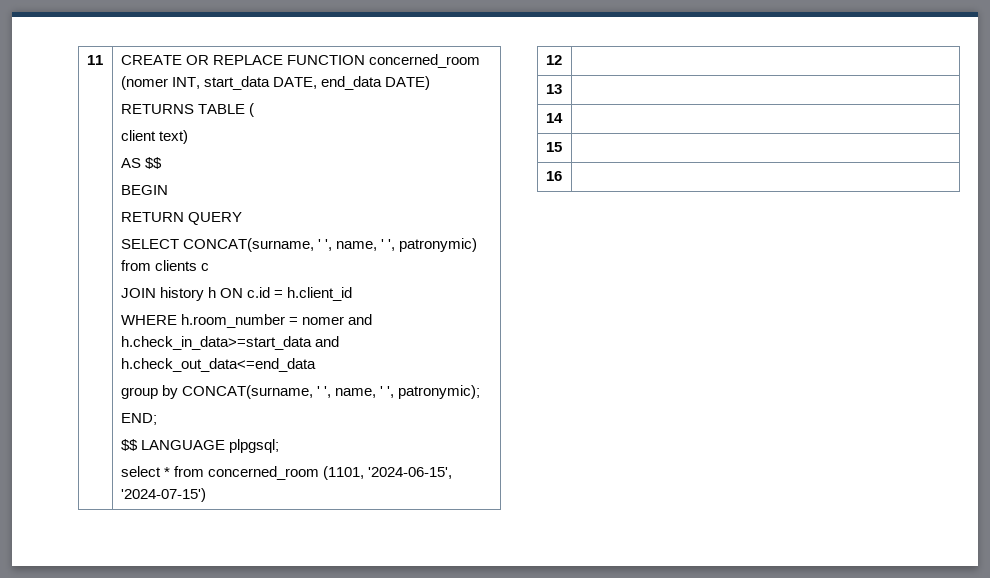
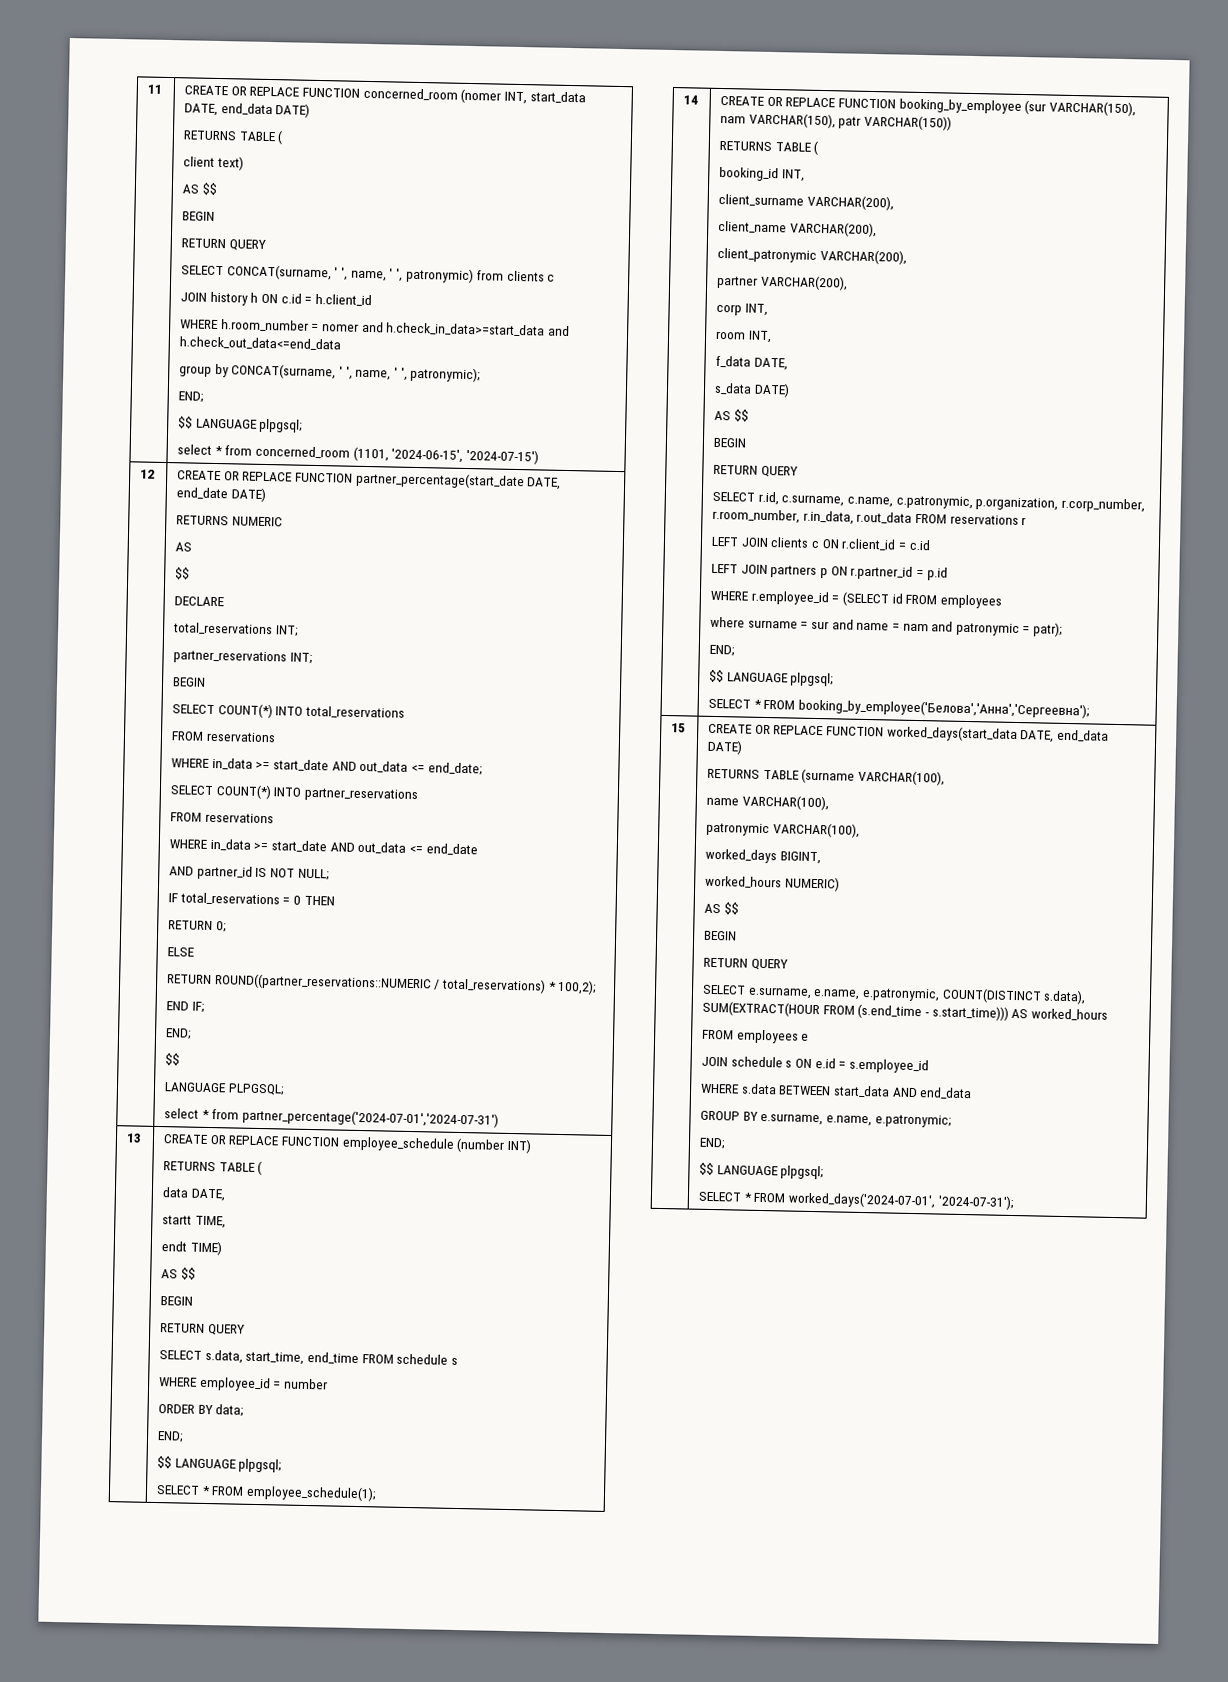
[545,84,562,94] [545,113,563,123] [545,142,562,152] [545,171,562,181] // 13 | // 14 | // 15 | // 16 | -> [177,470,562,490] [176,487,266,503] [176,515,283,527] [175,542,193,552] [175,567,191,580] [174,596,225,607] [173,622,299,637] [173,650,313,665] [172,677,207,687] [172,703,405,719] [171,731,276,743] [171,757,483,776] [170,784,418,803] [170,812,274,824] [169,838,478,856] [169,865,330,881] [168,892,335,906] [168,920,227,933] [167,947,195,957] [167,973,598,995] [166,1001,205,1013] [165,1028,193,1040] [165,1053,181,1066] [164,1082,285,1096] [164,1108,499,1128] [126,1133,143,1143] [163,1134,532,1154] [163,1160,263,1176] [162,1187,225,1202] [162,1215,226,1229] [161,1240,222,1256] [161,1267,196,1280] [160,1296,194,1306] [160,1323,245,1336] [159,1349,458,1365] [159,1376,328,1392] [158,1404,245,1417] [157,1431,185,1443] [157,1456,283,1473] [156,1484,377,1502] [683,95,699,105] [720,95,1136,117] [720,112,952,131] [719,140,819,155] [719,166,805,182] [718,193,894,211] [718,220,877,238] [717,247,907,265] [717,274,848,291] [716,303,768,316] [716,330,772,344] [715,355,788,371] [714,382,790,398] [714,409,749,422] [713,437,748,448] [713,464,798,478] [712,491,1145,513] [712,508,1027,526] [711,536,931,551] [711,563,948,581] [710,590,1002,609] [710,616,1064,637] [709,644,736,657] [709,669,835,687] [708,698,1090,719] [671,723,687,733] [708,723,1109,743] [707,739,744,755] [707,768,945,786] [706,794,829,811] [706,822,860,838] [705,848,821,865] [705,875,840,892] [704,902,739,915] [704,930,738,941] [703,957,788,971] [702,984,1087,1005] [702,1000,1108,1021] [702,1029,810,1044] [701,1056,929,1074] [701,1083,973,1100] [700,1110,952,1128] [699,1137,727,1150] [699,1162,825,1180] [698,1191,1015,1211] CREATE OR REPLACE FUNCTION partner_percentage(start_date DATE, end_date DATE) // RETURNS NUMERIC // AS // $$ // DECLARE // total_reservations INT; // partner_reservations INT; // BEGIN // SELECT COUNT(*) INTO total_reservations // FROM reservations // WHERE in_data >= start_date AND out_data <= end_date; // SELECT COUNT(*) INTO partner_reservations // FROM reservations // WHERE in_data >= start_date AND out_data <= end_date // AND partner_id IS NOT NULL; // IF total_reservations = 0 THEN // RETURN 0; // ELSE // RETURN ROUND((partner_reservations::NUMERIC / total_reservations) * 100,2); // END IF; // END; // $$ // LANGUAGE PLPGSQL; // select * from partner_percentage('2024-07-01','2024-07-31') // 13 | CREATE OR REPLACE FUNCTION employee_schedule (number INT) // RETURNS TABLE ( // data DATE, // startt TIME, // endt TIME) // AS $$ // BEGIN // RETURN QUERY // SELECT s.data, start_time, end_time FROM schedule s // WHERE employee_id = number // ORDER BY data; // END; // $$ LANGUAGE plpgsql; // SELECT * FROM employee_schedule(1); // 14 | CREATE OR REPLACE FUNCTION booking_by_employee (sur VARCHAR(150), nam VARCHAR(150), patr VARCHAR(150)) // RETURNS TABLE ( // booking_id INT, // client_surname VARCHAR(200), // client_name VARCHAR(200), // client_patronymic VARCHAR(200), // partner VARCHAR(200), // corp INT, // room INT, // f_data DATE, // s_data DATE) // AS $$ // BEGIN // RETURN QUERY // SELECT r.id, c.surname, c.name, c.patronymic, p.organization, r.corp_number, r.room_number, r.in_data, r.out_data FROM reservations r // LEFT JOIN clients c ON r.client_id = c.id // LEFT JOIN partners p ON r.partner_id = p.id // WHERE r.employee_id = (SELECT id FROM employees // where surname = sur and name = nam and patronymic = patr); // END; // $$ LANGUAGE plpgsql; // SELECT * FROM booking_by_employee('Белова','Анна','Сергеевна'); // 15 | CREATE OR REPLACE FUNCTION worked_days(start_data DATE, end_data DATE) // RETURNS TABLE (surname VARCHAR(100), // name VARCHAR(100), // patronymic VARCHAR(100), // worked_days BIGINT, // worked_hours NUMERIC) // AS $$ // BEGIN // RETURN QUERY // SELECT e.surname, e.name, e.patronymic, COUNT(DISTINCT s.data), SUM(EXTRACT(HOUR FROM (s.end_time - s.start_time))) AS worked_hours // FROM employees e // JOIN schedule s ON e.id = s.employee_id // WHERE s.data BETWEEN start_data AND end_data // GROUP BY e.surname, e.name, e.patronymic; // END; // $$ LANGUAGE plpgsql; // SELECT * FROM worked_days('2024-07-01', '2024-07-31');

